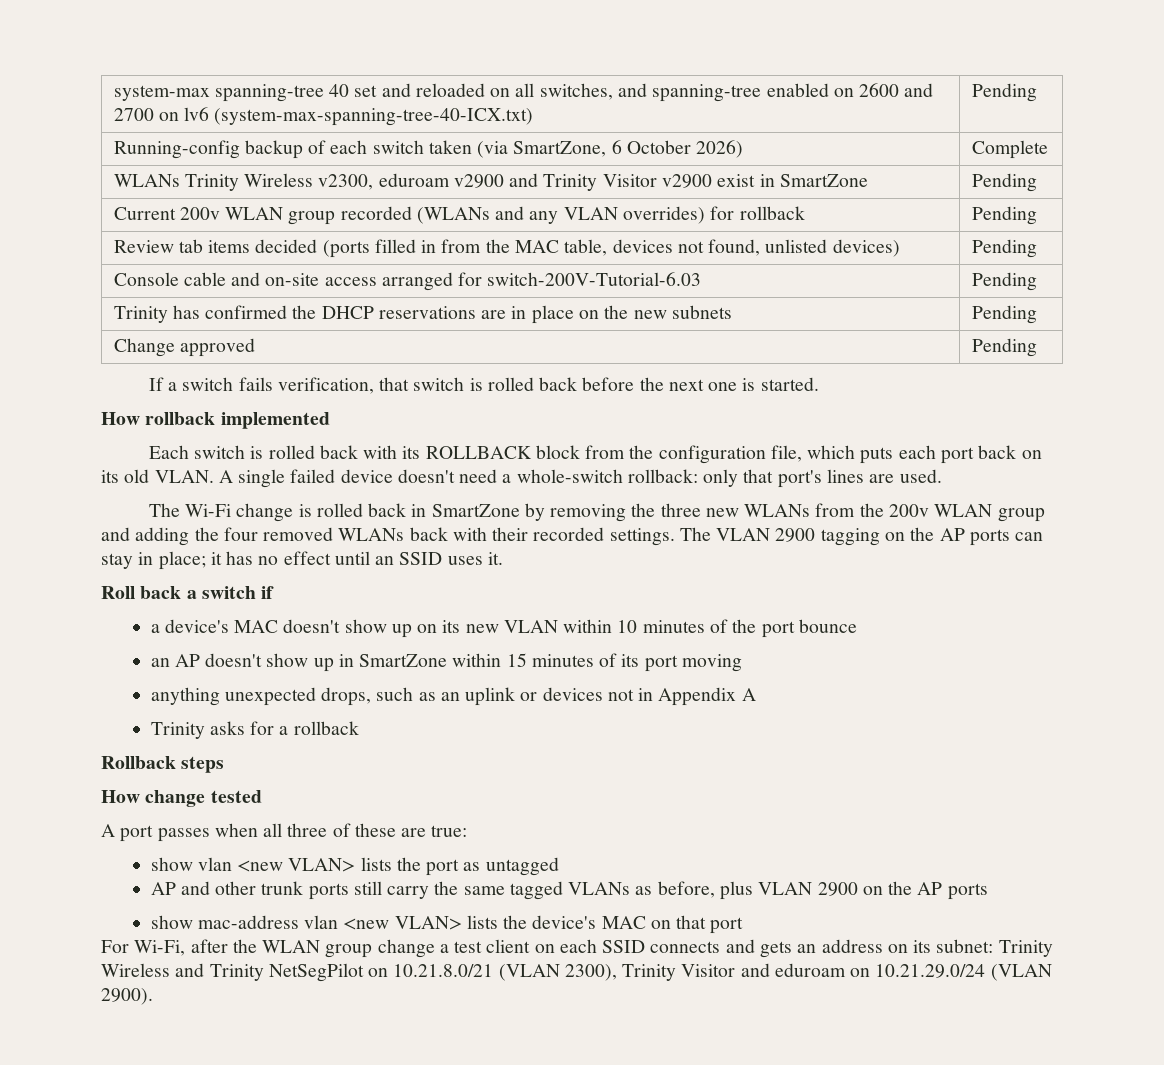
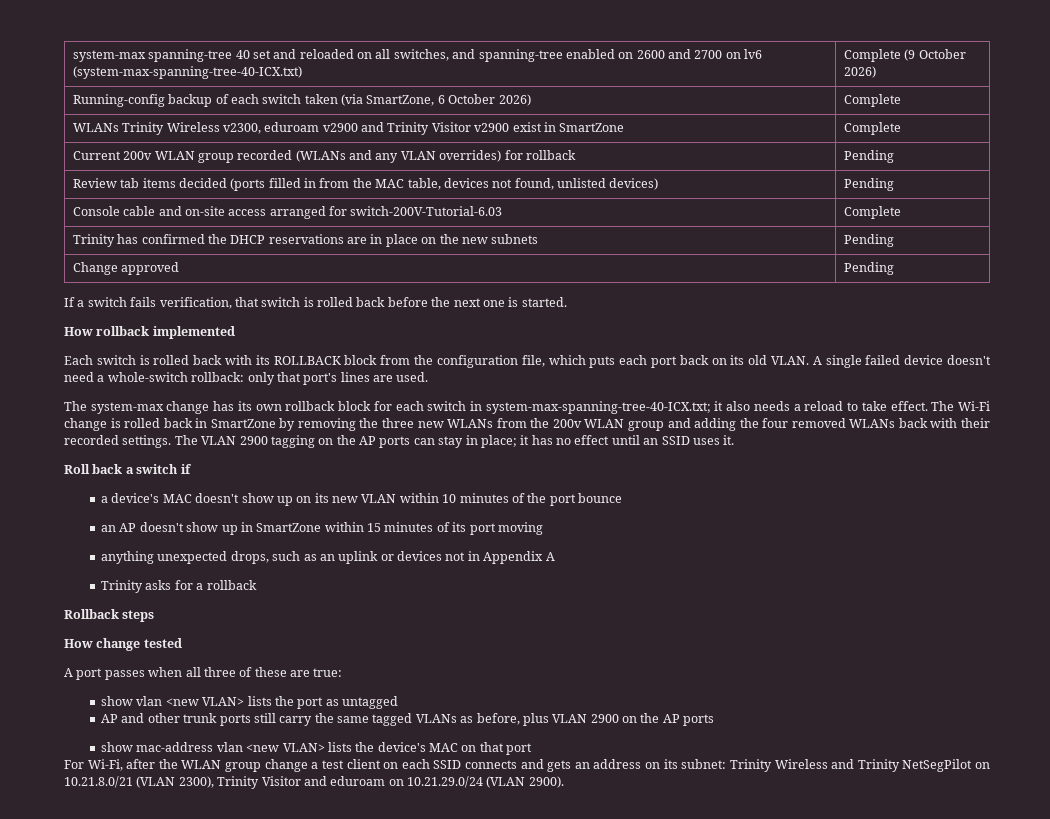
[971,83,1037,102] Pending -> [843,49,966,62] [843,66,876,78] Complete (9 October 2026)
[971,173,1037,192] Pending -> [843,122,901,135] Complete
[971,272,1037,291] Pending -> [843,206,901,219] Complete
(180, 510) none -> [90,401,955,414] system-max change has its own rollback block for each switch in system-max-spanning-tree-40-ICX.txt; it also needs a reload to take effect. The

